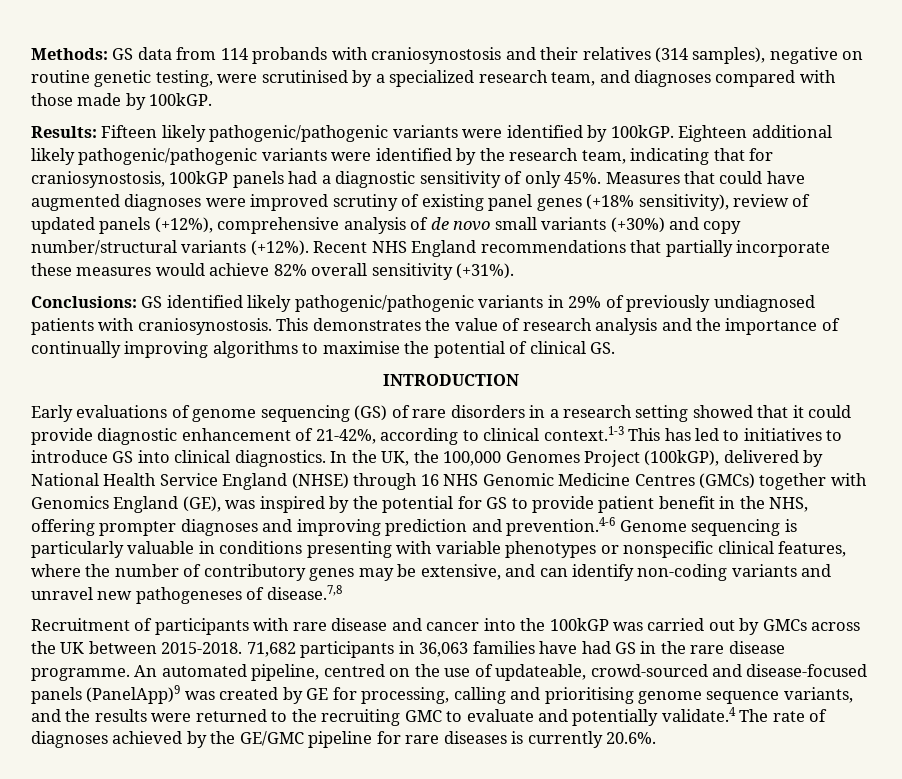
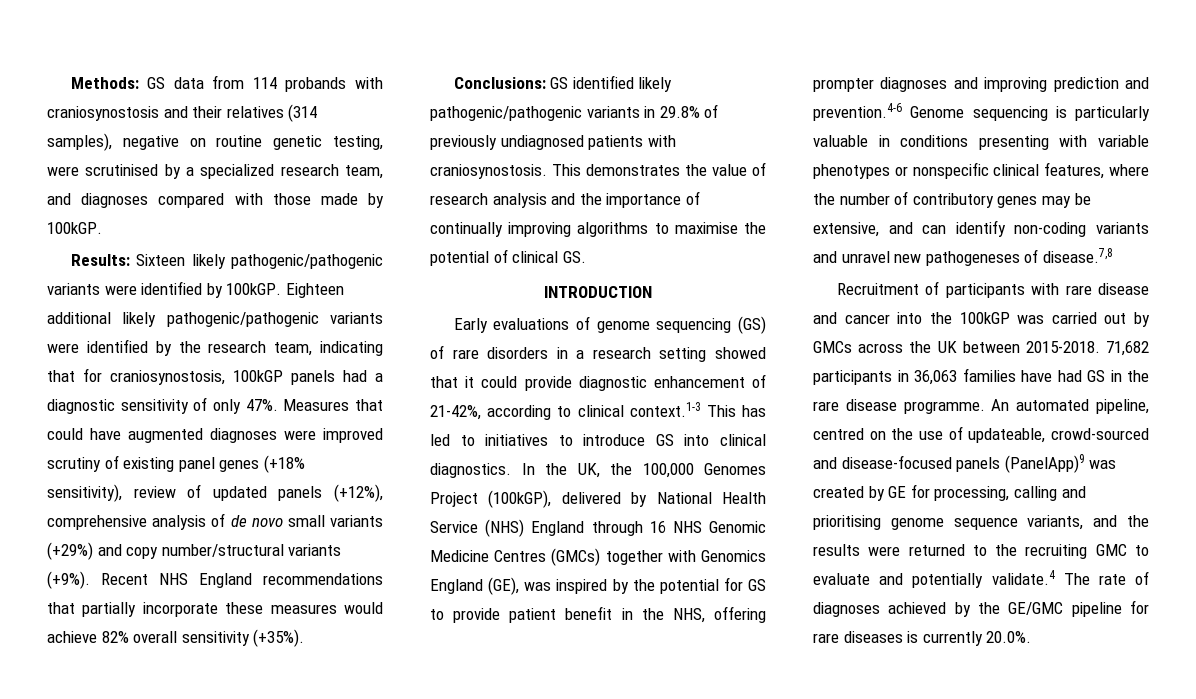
[101,125,158,138] Fifteen -> [136,254,186,266] Sixteen
[564,172,602,184] 45%. -> [245,399,278,411] 47%.
[610,217,665,233] (+30%) -> [47,542,93,560] (+29%)
[250,240,309,256] (+12%). -> [47,571,90,589] (+9%).
[456,263,515,279] (+31%). -> [253,629,305,647] (+35%).
[568,296,602,308] 29% -> [659,106,700,118] 29.8%
[222,473,349,490] England (NHSE) -> [485,519,585,537] (NHS) England
[606,732,657,744] 20.6%. -> [986,631,1032,643] 20.0%.

